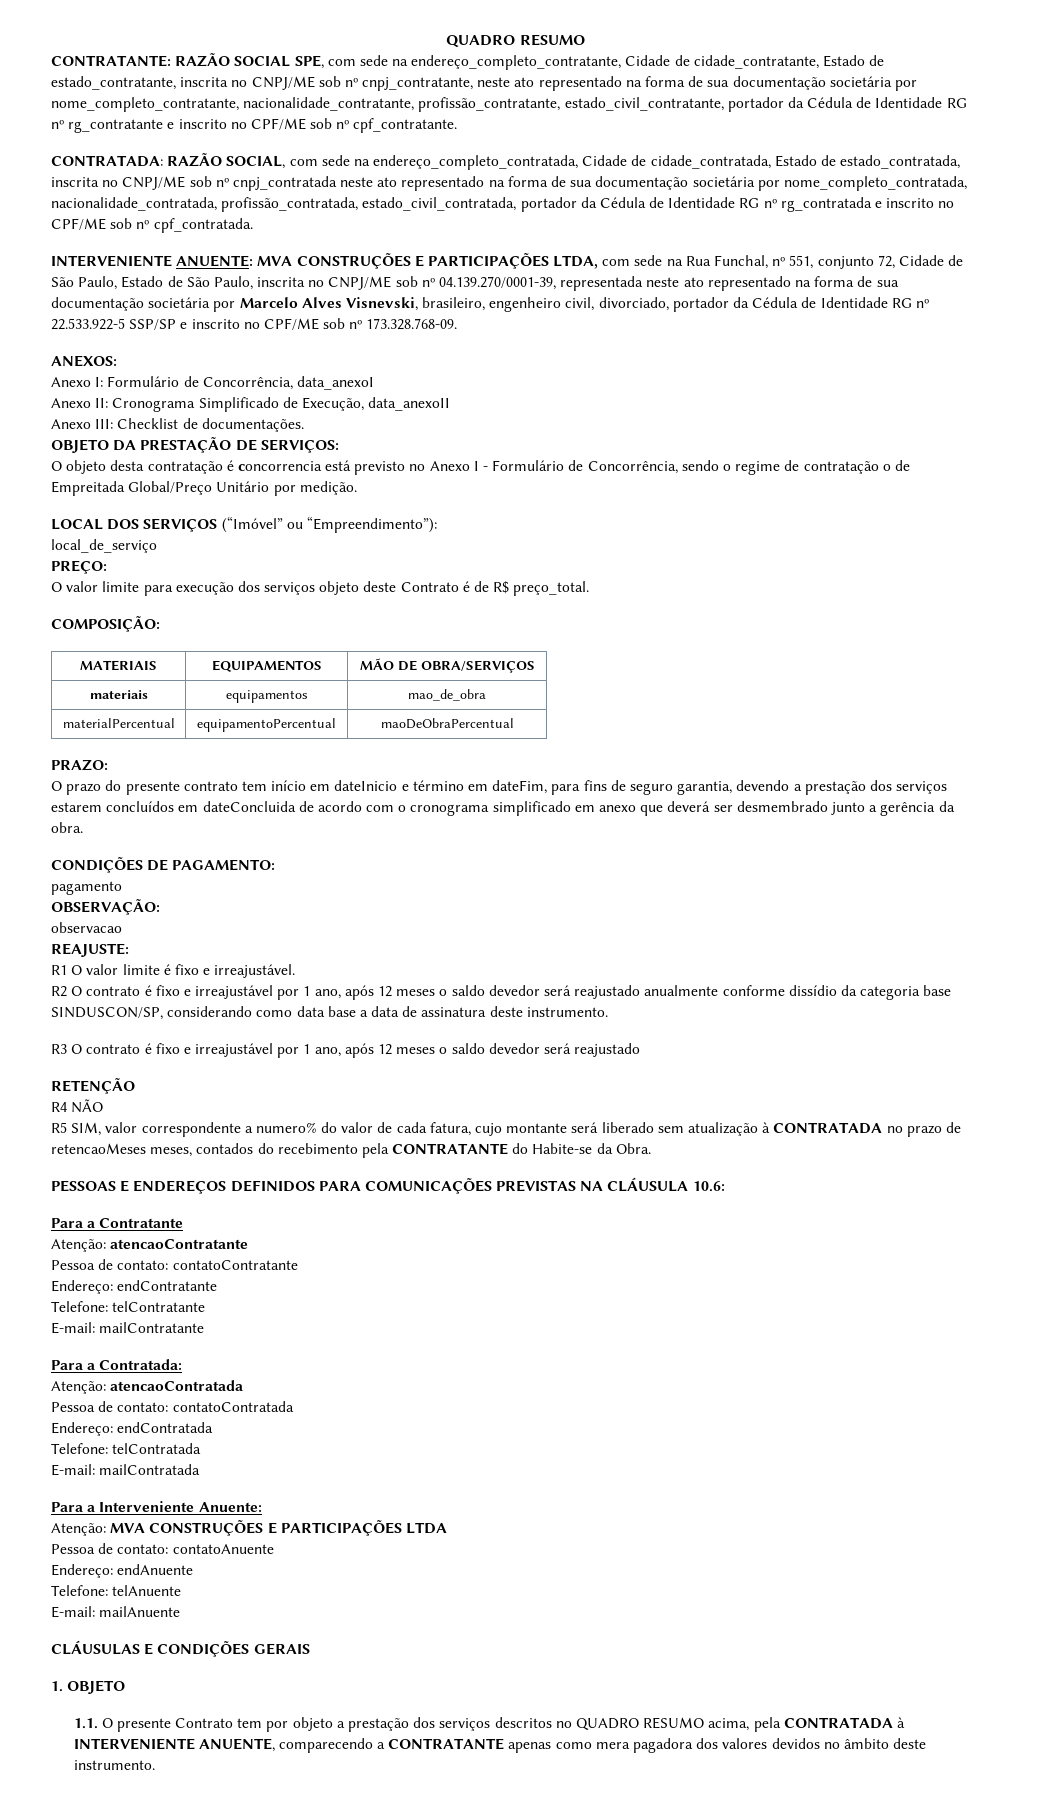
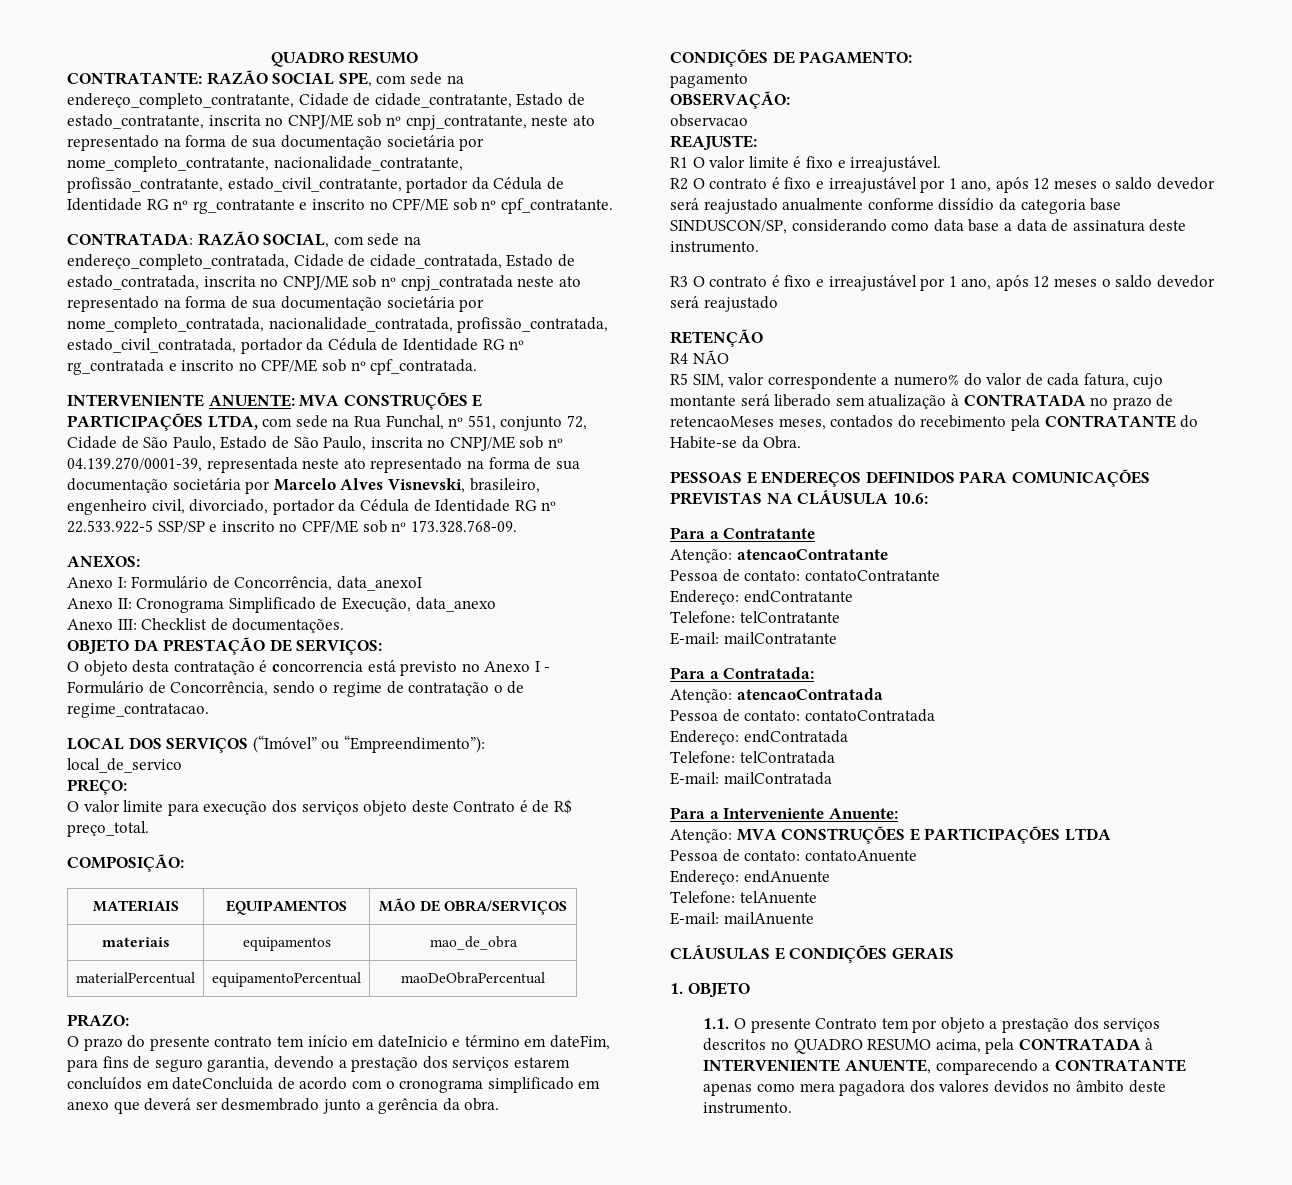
[368,397,451,411] data_anexoII -> [415,597,496,612] data_anexo
[51,481,357,496] Empreitada Global/Preço Unitário por medição. -> [67,703,209,718] regime_contratacao.
[51,539,157,553] local_de_serviço -> [67,758,182,773] local_de_servico

